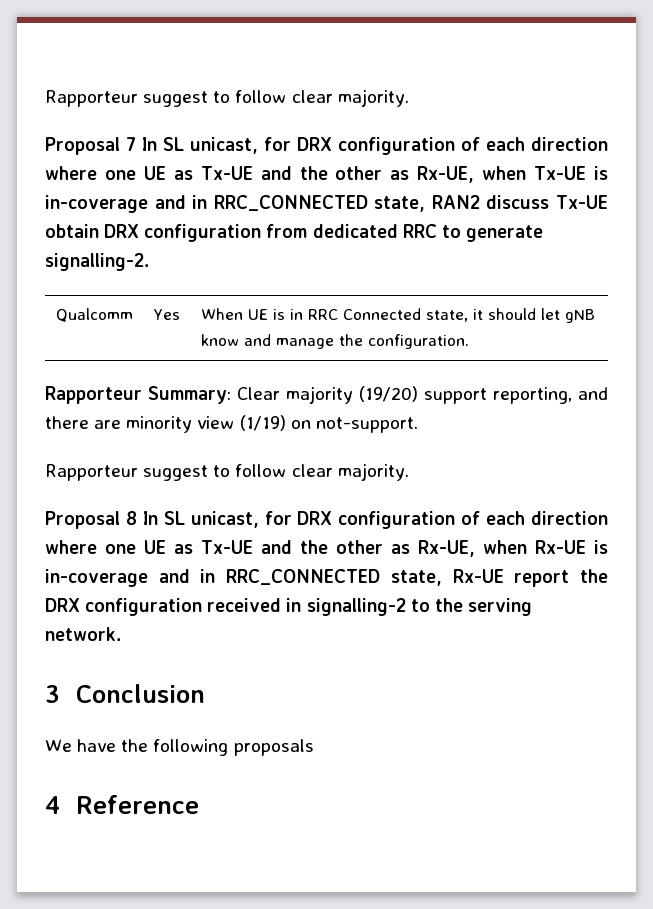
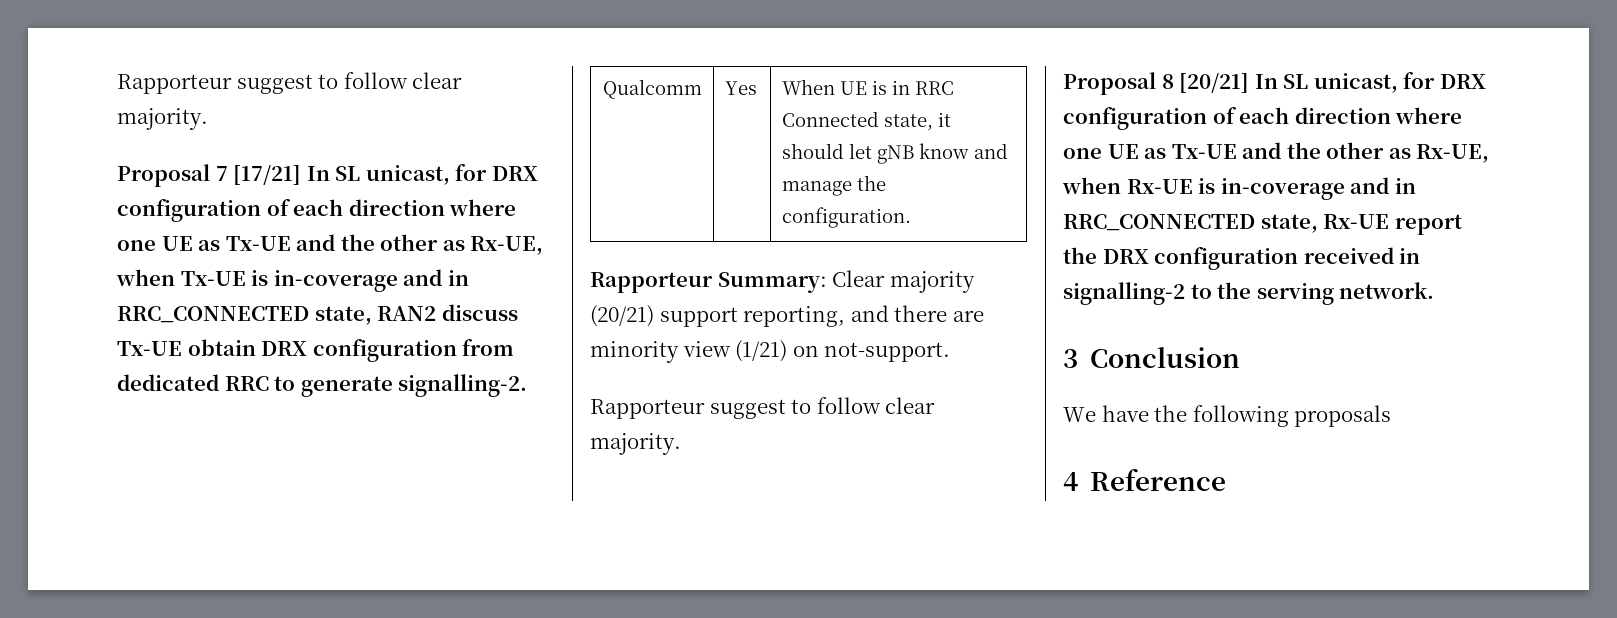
(136, 144) none -> [233,165,302,185] [17/21]
[359,386,418,402] (19/20) -> [590,305,654,327] (20/21)
[239,415,286,431] (1/19) -> [735,340,788,362] (1/21)
(137, 518) none -> [1179,73,1250,93] [20/21]

